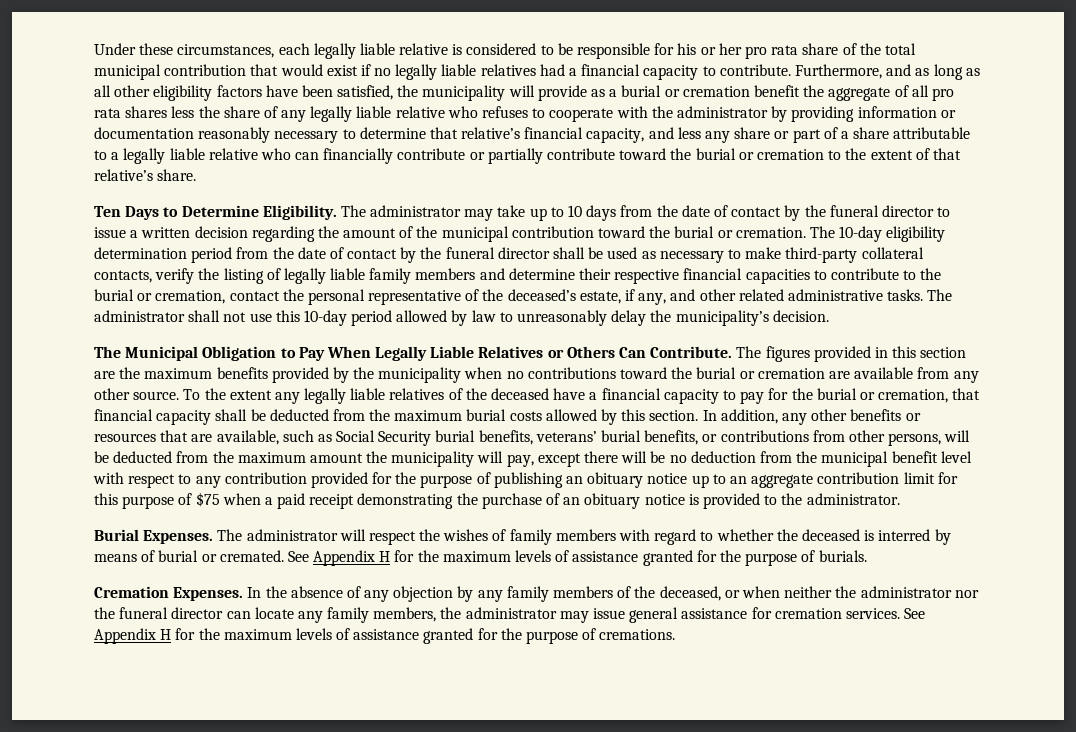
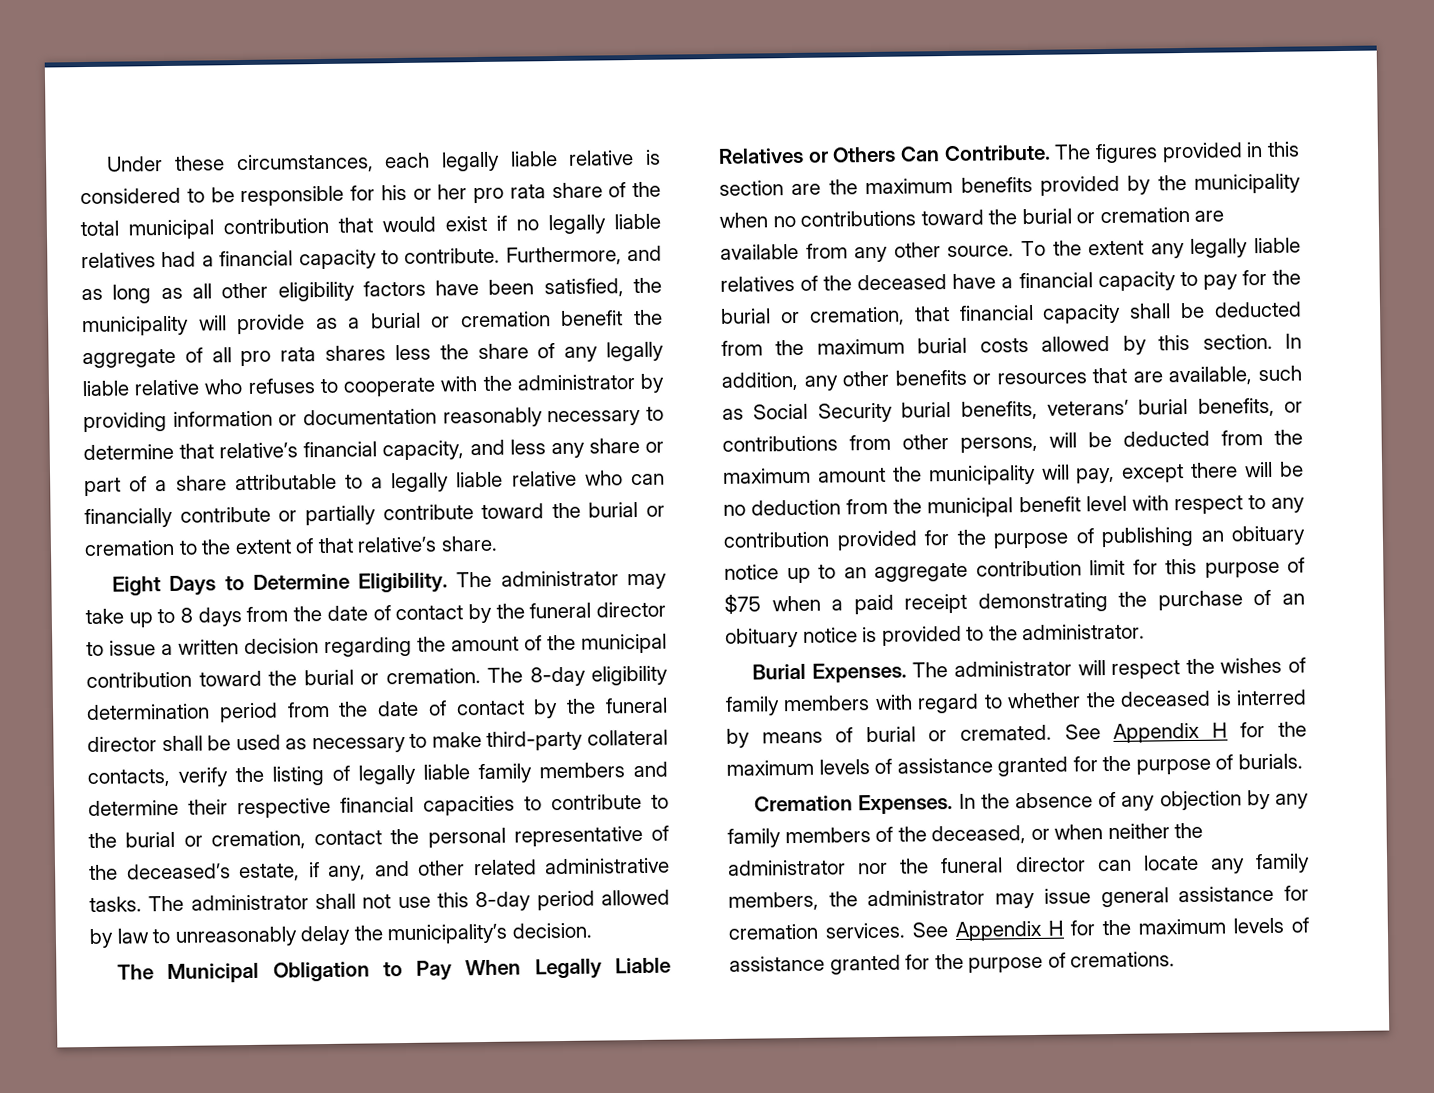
[94,206,121,217] Ten -> [112,576,162,596] Eight
[568,205,583,217] 10 -> [180,607,194,623] 8
[839,226,883,242] 10-day -> [529,666,586,687] 8-day
[303,310,347,326] 10-day -> [475,891,532,912] 8-day

